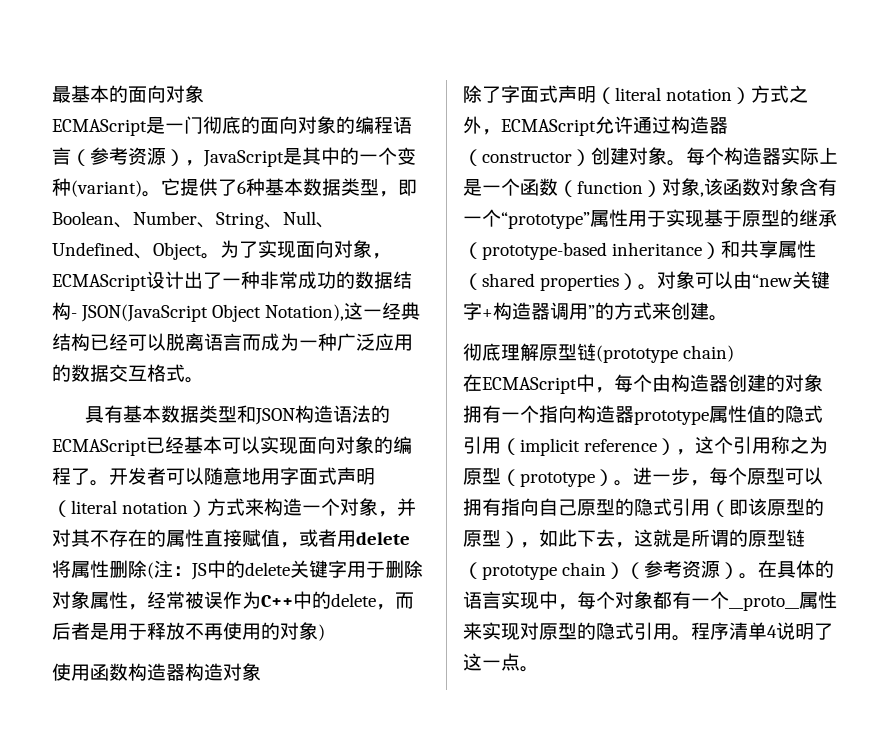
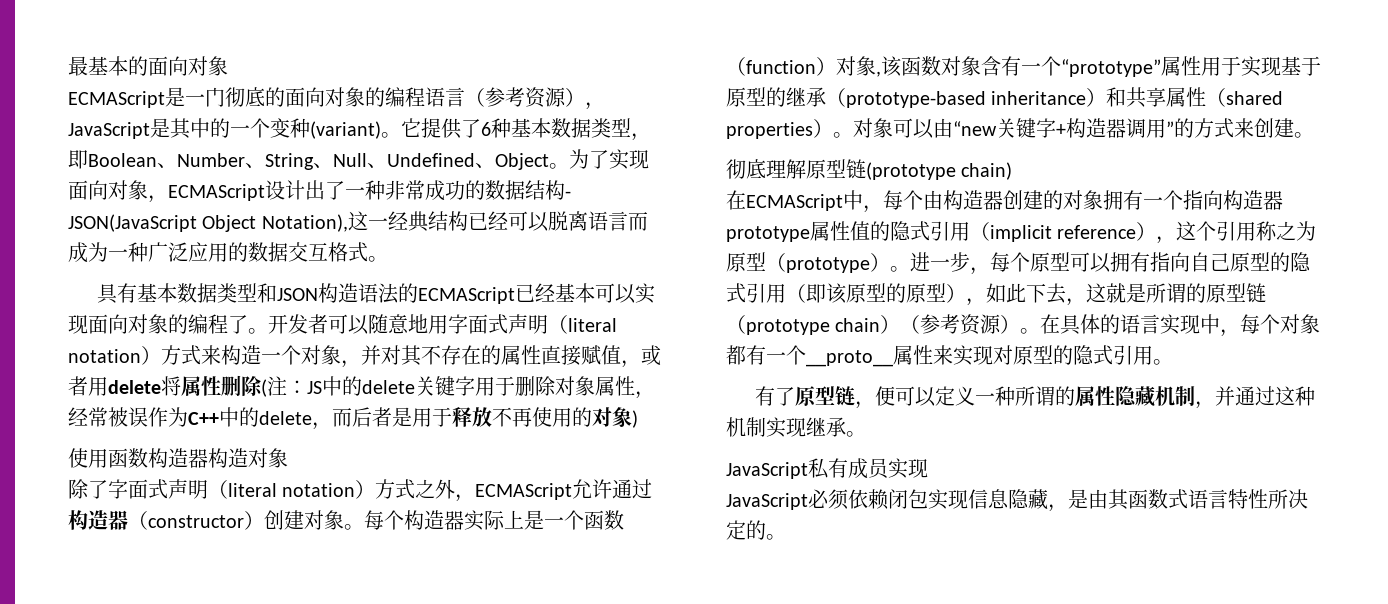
[691,622,833,640] [463,653,520,671] 程序清单4说明了这一点 -> [754,386,1315,409] [726,417,866,438] [726,458,928,479] [726,489,1308,512] [726,520,766,540] // 有了原型链，便可以定义一种所谓的属性隐藏机制，并通过这种机制实现继承。 // JavaScript私有成员实现 // JavaScript必须依赖闭包实现信息隐藏，是由其函数式语言特性所决定的

